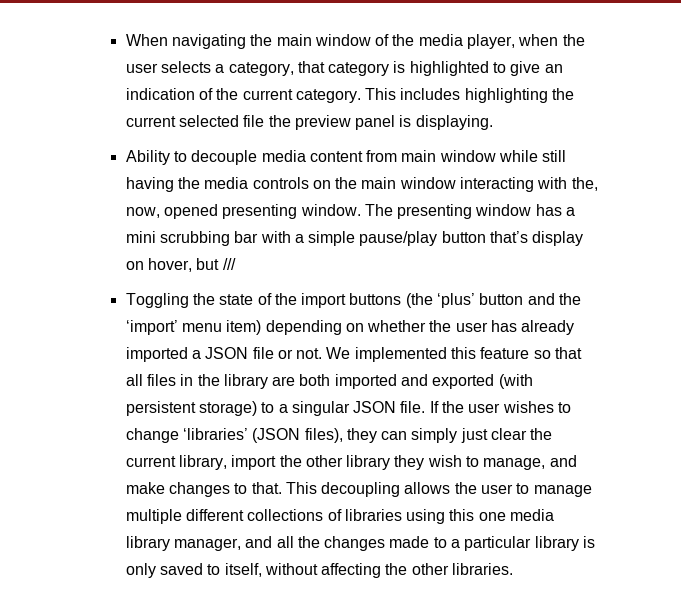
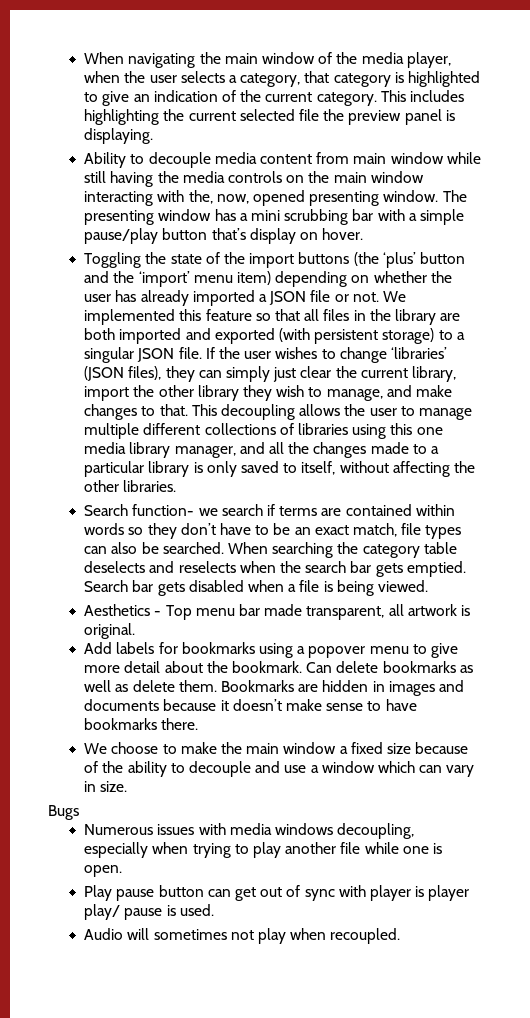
[147,258,236,272] hover, but /// -> [322,228,364,240] hover.
(514, 569) none -> [84,504,455,516] [84,523,462,539] [84,542,457,558] [84,561,466,577] [84,580,428,596] [84,604,470,620] [84,623,136,639] [84,642,458,658] [84,661,473,673] [84,680,464,696] [84,699,417,711] [84,718,199,730] [84,742,469,754] [84,761,475,777] [84,781,128,792] [48,805,79,820] [84,823,415,839] [84,842,442,858] [84,865,123,877] [84,885,470,901] [84,904,214,920] [84,928,401,944] // Search function- we search if terms are contained within words so they don’t have to be an exact match, file types can also be searched. When searching the category table deselects and reselects when the search bar gets emptied. Search bar gets disabled when a file is being viewed. // Aesthetics - Top menu bar made transparent, all artwork is original. // Add labels for bookmarks using a popover menu to give more detail about the bookmark. Can delete bookmarks as well as delete them. Bookmarks are hidden in images and documents because it doesn’t make sense to have bookmarks there. // We choose to make the main window a fixed size because of the ability to decouple and use a window which can vary in size. // Bugs // Numerous issues with media windows decoupling, especially when trying to play another file while one is open. // Play pause button can get out of sync with player is player play/ pause is used. // Audio will sometimes not play when recoupled.

